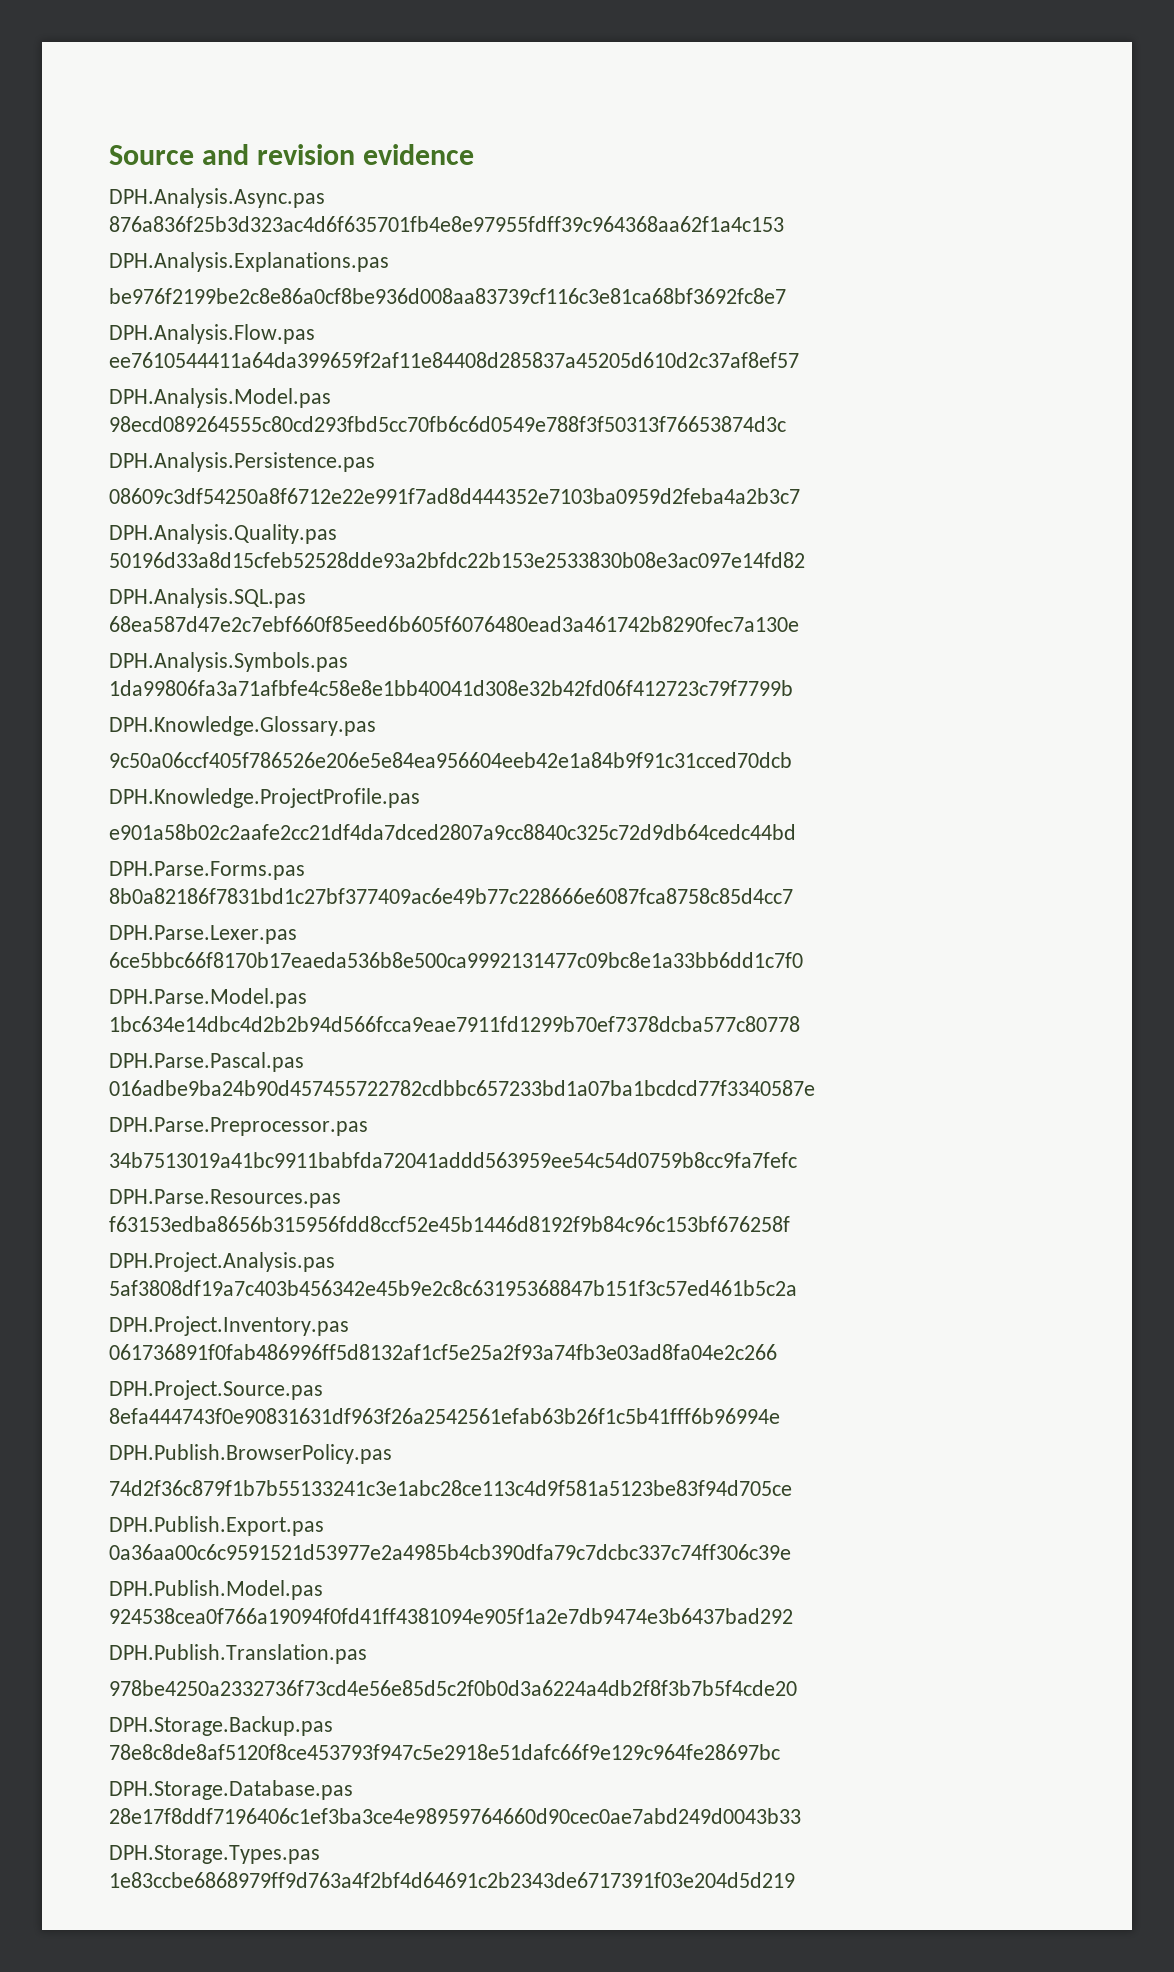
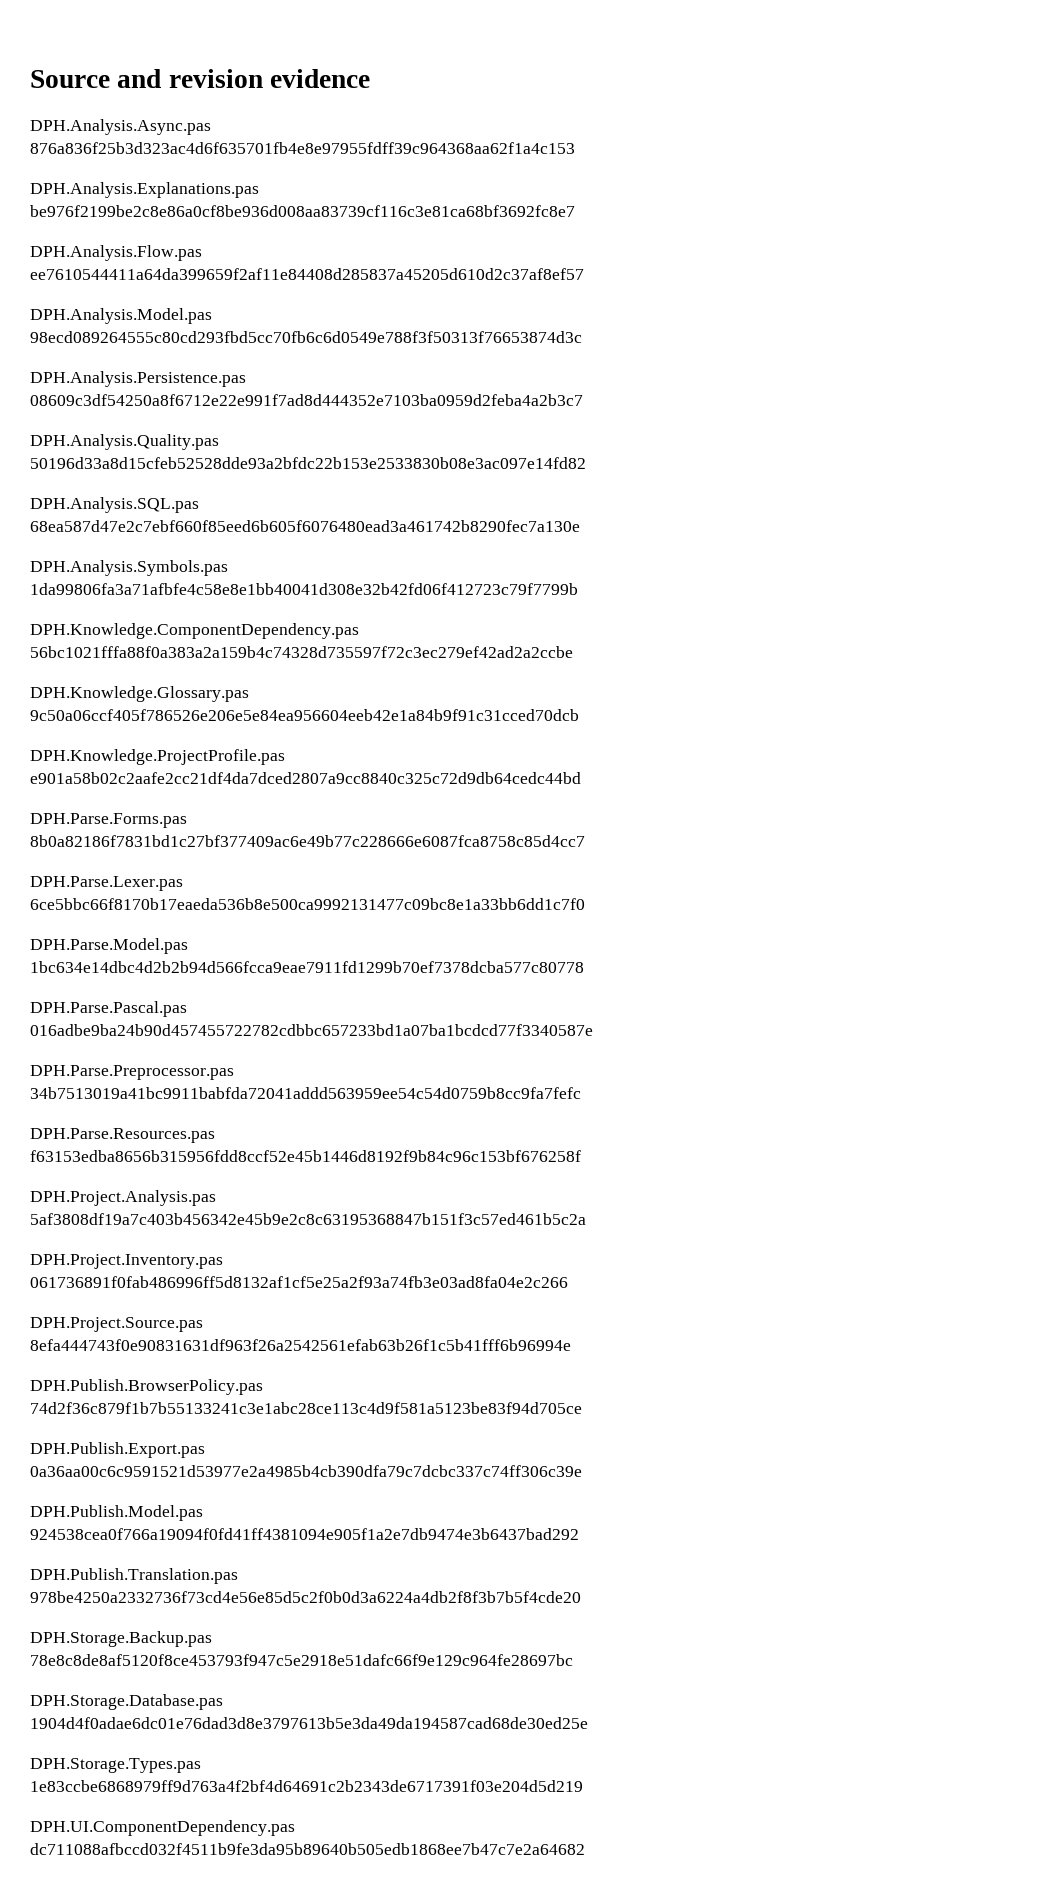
(793, 688) none -> [30,623,359,639] [30,646,573,658] // DPH.Knowledge.ComponentDependency.pas // 56bc1021fffa88f0a383a2a159b4c74328d735597f72c3ec279ef42ad2a2ccbe
[109,1808,801,1824] 28e17f8ddf7196406c1ef3ba3ce4e98959764660d90cec0ae7abd249d0043b33 -> [30,1717,588,1729] 1904d4f0adae6dc01e76dad3d8e3797613b5e3da49da194587cad68de30ed25e
(795, 1880) none -> [30,1820,295,1836] [30,1843,585,1855] // DPH.UI.ComponentDependency.pas // dc711088afbccd032f4511b9fe3da95b89640b505edb1868ee7b47c7e2a64682

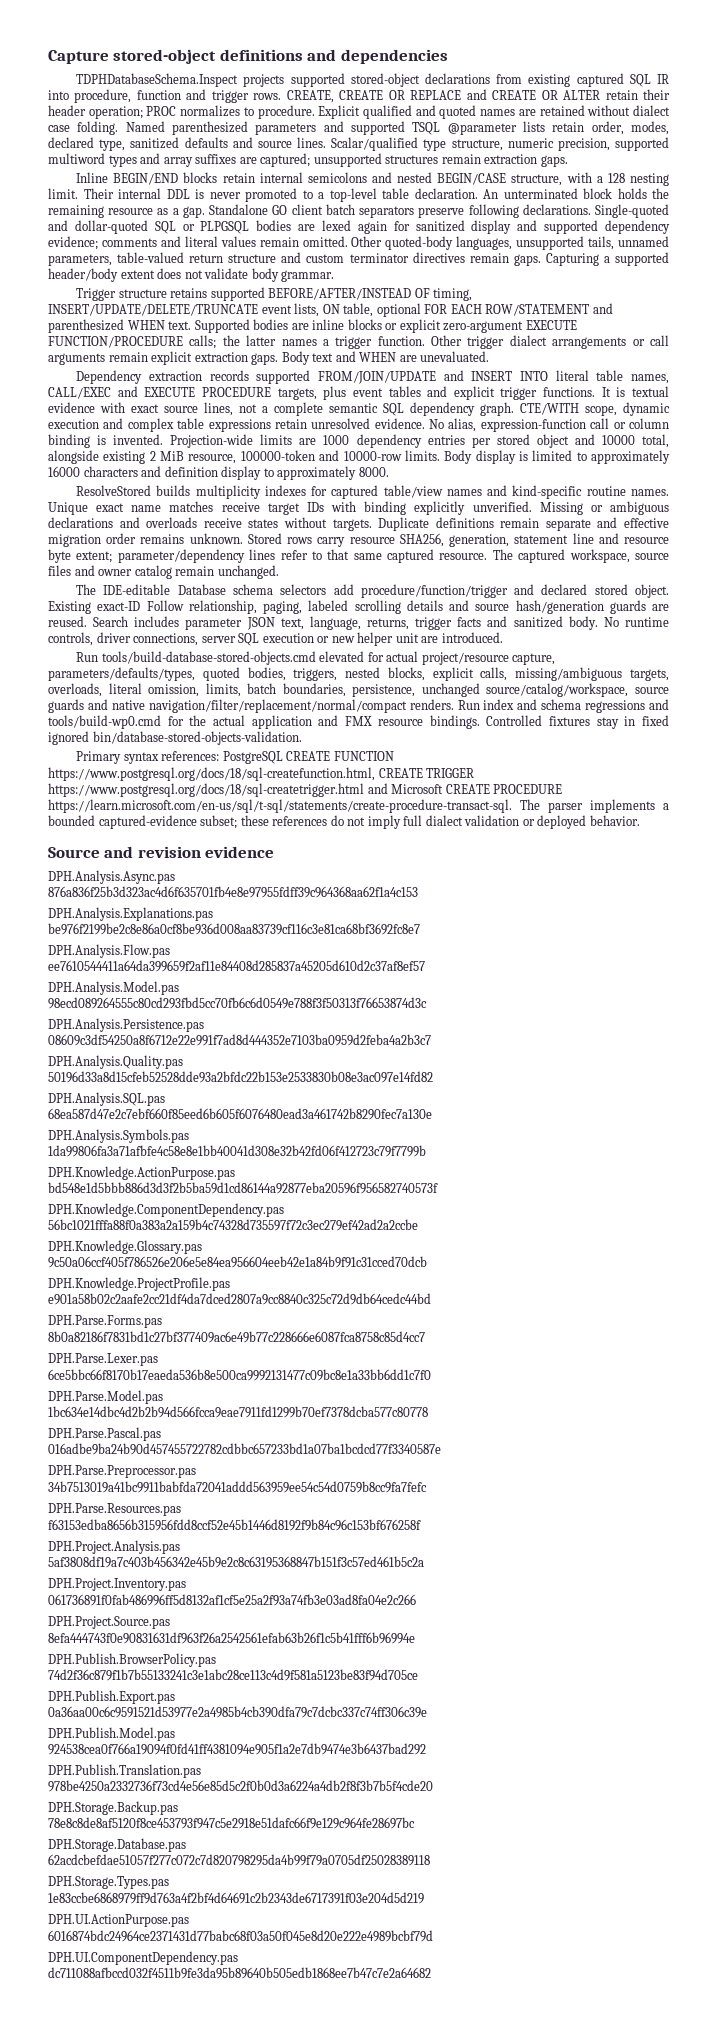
(30, 79) none -> [48,49,448,64] [76,73,670,87] [48,89,671,103] [48,105,670,119] [48,121,669,135] [48,137,669,151] [48,153,568,167] [76,172,670,186] [48,188,669,202] [48,204,669,218] [48,220,670,234] [48,236,669,250] [48,252,669,266] [48,268,335,282] [76,287,473,301] [48,303,613,317] [48,319,577,333] [48,335,669,349] [48,351,490,365] [76,370,669,384] [48,386,669,400] [48,402,670,416] [48,418,669,432] [48,434,669,448] [48,450,670,464] [48,466,389,480] [76,485,669,499] [48,501,669,515] [48,517,669,531] [48,533,670,547] [48,549,669,563] [48,565,279,579] [76,584,669,598] [48,600,669,614] [48,616,669,630] [48,632,503,646] [76,651,556,665] [48,667,669,681] [48,683,669,697] [48,699,669,713] [48,715,669,729] [48,731,302,745] [76,751,394,764] [48,767,475,781] [48,783,563,797] [48,799,669,813] [48,815,640,829] Capture stored-object definitions and dependencies // TDPHDatabaseSchema.Inspect projects supported stored-object declarations from existing captured SQL IR into procedure, function and trigger rows. CREATE, CREATE OR REPLACE and CREATE OR ALTER retain their header operation; PROC normalizes to procedure. Explicit qualified and quoted names are retained without dialect case folding. Named parenthesized parameters and supported TSQL @parameter lists retain order, modes, declared type, sanitized defaults and source lines. Scalar/qualified type structure, numeric precision, supported multiword types and array suffixes are captured; unsupported structures remain extraction gaps. // Inline BEGIN/END blocks retain internal semicolons and nested BEGIN/CASE structure, with a 128 nesting limit. Their internal DDL is never promoted to a top-level table declaration. An unterminated block holds the remaining resource as a gap. Standalone GO client batch separators preserve following declarations. Single-quoted and dollar-quoted SQL or PLPGSQL bodies are lexed again for sanitized display and supported dependency evidence; comments and literal values remain omitted. Other quoted-body languages, unsupported tails, unnamed parameters, table-valued return structure and custom terminator directives remain gaps. Capturing a supported header/body extent does not validate body grammar. // Trigger structure retains supported BEFORE/AFTER/INSTEAD OF timing, INSERT/UPDATE/DELETE/TRUNCATE event lists, ON table, optional FOR EACH ROW/STATEMENT and parenthesized WHEN text. Supported bodies are inline blocks or explicit zero-argument EXECUTE FUNCTION/PROCEDURE calls; the latter names a trigger function. Other trigger dialect arrangements or call arguments remain explicit extraction gaps. Body text and WHEN are unevaluated. // Dependency extraction records supported FROM/JOIN/UPDATE and INSERT INTO literal table names, CALL/EXEC and EXECUTE PROCEDURE targets, plus event tables and explicit trigger functions. It is textual evidence with exact source lines, not a complete semantic SQL dependency graph. CTE/WITH scope, dynamic execution and complex table expressions retain unresolved evidence. No alias, expression-function call or column binding is invented. Projection-wide limits are 1000 dependency entries per stored object and 10000 total, alongside existing 2 MiB resource, 100000-token and 10000-row limits. Body display is limited to approximately 16000 characters and definition display to approximately 8000. // ResolveStored builds multiplicity indexes for captured table/view names and kind-specific routine names. Unique exact name matches receive target IDs with binding explicitly unverified. Missing or ambiguous declarations and overloads receive states without targets. Duplicate definitions remain separate and effective migration order remains unknown. Stored rows carry resource SHA256, generation, statement line and resource byte extent; parameter/dependency lines refer to that same captured resource. The captured workspace, source files and owner catalog remain unchanged. // The IDE-editable Database schema selectors add procedure/function/trigger and declared stored object. Existing exact-ID Follow relationship, paging, labeled scrolling details and source hash/generation guards are reused. Search includes parameter JSON text, language, returns, trigger facts and sanitized body. No runtime controls, driver connections, server SQL execution or new helper unit are introduced. // Run tools/build-database-stored-objects.cmd elevated for actual project/resource capture, parameters/defaults/types, quoted bodies, triggers, nested blocks, explicit calls, missing/ambiguous targets, overloads, literal omission, limits, batch boundaries, persistence, unchanged source/catalog/workspace, source guards and native navigation/filter/replacement/normal/compact renders. Run index and schema regressions and tools/build-wp0.cmd for the actual application and FMX resource bindings. Controlled fixtures stay in fixed ignored bin/database-stored-objects-validation. // Primary syntax references: PostgreSQL CREATE FUNCTION https://www.postgresql.org/docs/18/sql-createfunction.html, CREATE TRIGGER https://www.postgresql.org/docs/18/sql-createtrigger.html and Microsoft CREATE PROCEDURE https://learn.microsoft.com/en-us/sql/t-sql/statements/create-procedure-transact-sql. The parser implements a bounded captured-evidence subset; these references do not imply full dialect validation or deployed behavior. //
(578, 589) none -> [48,1166,235,1180] [48,1182,438,1194] // DPH.Knowledge.ActionPurpose.pas // bd548e1d5bbb886d3d3f2b5ba59d1cd86144a92877eba20596f956582740573f
[30,1717,588,1729] 1904d4f0adae6dc01e76dad3d8e3797613b5e3da49da194587cad68de30ed25e -> [48,1854,430,1866] 62acdcbefdae51057f277c072c7d820798295da4b99f79a0705df25028389118
(583, 1786) none -> [48,1914,189,1927] [48,1930,433,1942] // DPH.UI.ActionPurpose.pas // 6016874bdc24964ce2371431d77babc68f03a50f045e8d20e222e4989bcbf79d

